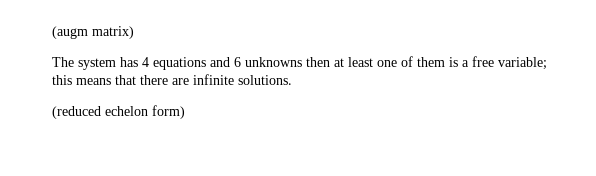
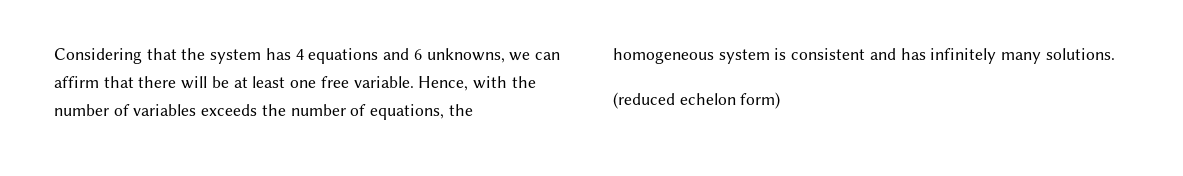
[52,26,134,39] [52,57,74,67] (augm matrix) // The -> [54,48,206,64] Considering that the
[245,56,547,70] [52,74,234,85] unknowns then at least one of them is a free variable; this means that there are infinite -> [426,48,560,63] [54,76,536,91] [54,104,473,120] [613,48,1042,64] unknowns, we can affirm that there will be at least one free variable. Hence, with the number of variables exceeds the number of equations, the homogeneous system is consistent and has infinitely many

